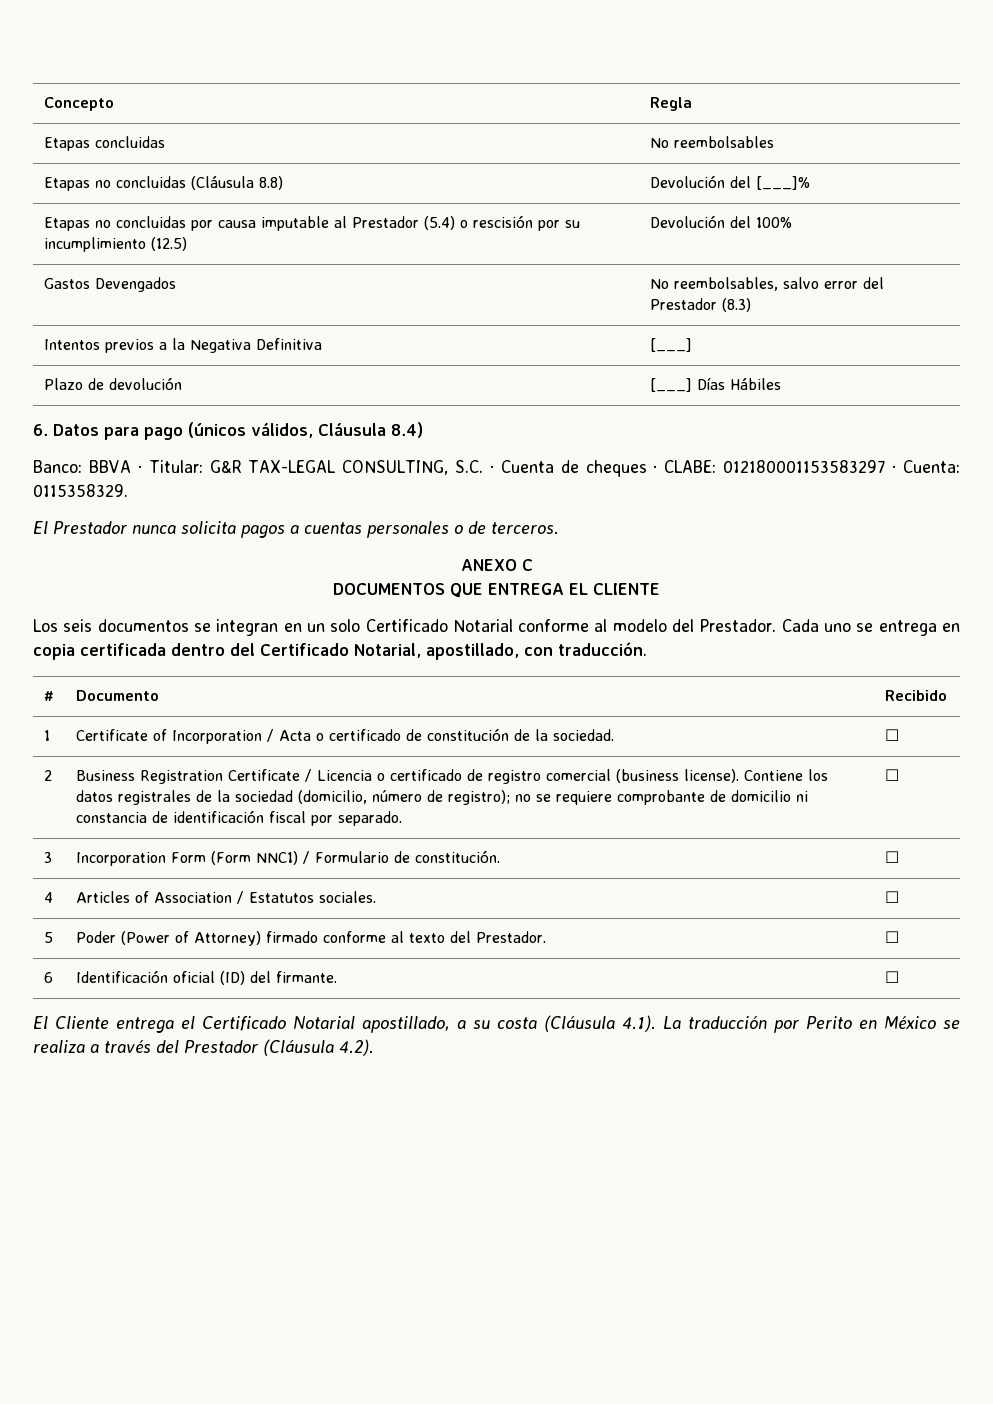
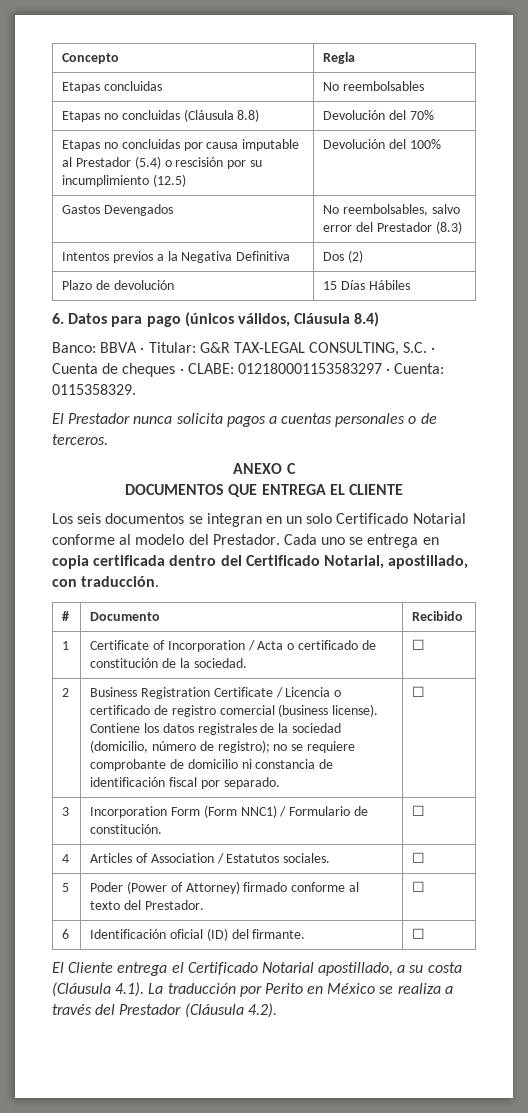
[755,176,810,190] [___]% -> [409,110,434,120] 70%
[649,338,692,352] [___] -> [323,250,364,263] Dos (2)
[649,378,692,392] [___] -> [323,281,338,290] 15

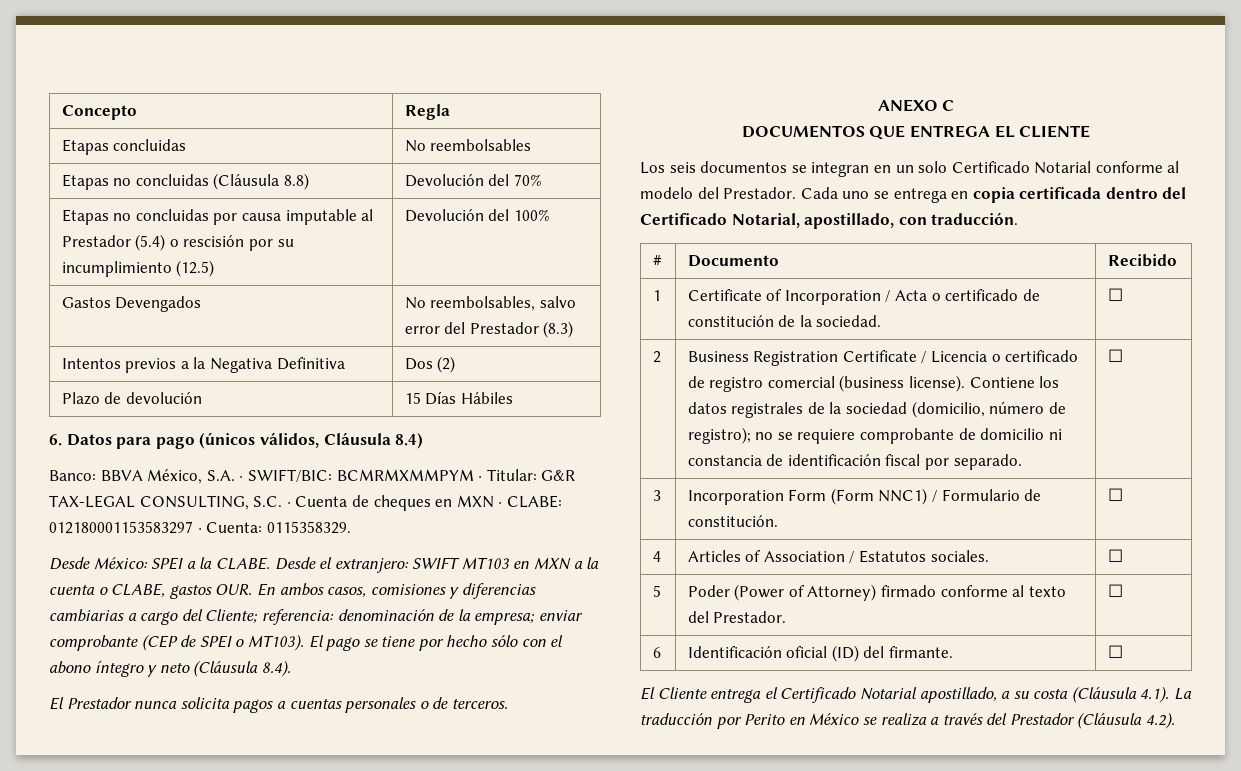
(138, 347) none -> [147,469,474,484] México, S.A. · SWIFT/BIC: BCMRMXMMPYM
(176, 370) none -> [435,495,494,508] en MXN
(136, 389) none -> [49,557,600,573] [49,583,536,599] [49,609,583,625] [49,634,564,651] [49,660,291,677] // Desde México: SPEI a la CLABE. Desde el extranjero: SWIFT MT103 en MXN a la cuenta o CLABE, gastos OUR. En ambos casos, comisiones y diferencias cambiarias a cargo del Cliente; referencia: denominación de la empresa; enviar comprobante (CEP de SPEI o MT103). El pago se tiene por hecho sólo con el abono íntegro y neto (Cláusula 8.4).

